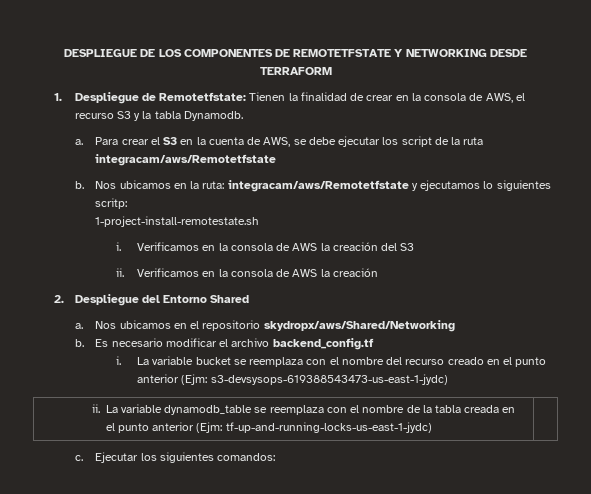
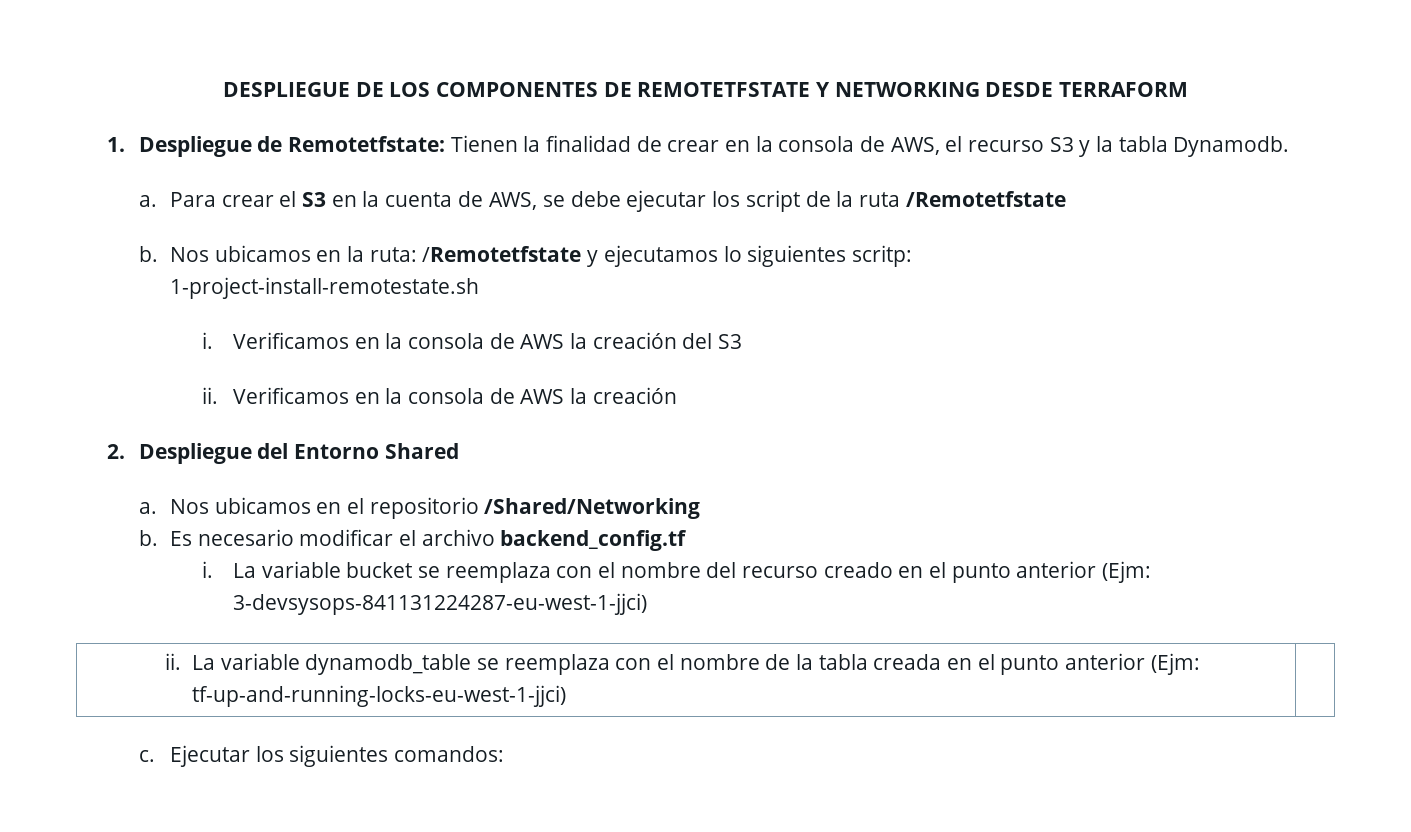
[95,154,277,166] integracam/aws/Remotetfstate -> [905,191,1066,207] /Remotetfstate
[227,180,409,192] integracam/aws/Remotetfstate -> [422,246,582,262] /Remotetfstate
[263,320,455,332] skydropx/aws/Shared/Networking -> [484,498,701,519] /Shared/Networking
[210,374,448,385] s3-devsysops-619388543473-us-east-1-jydc) -> [232,593,647,615] 3-devsysops-841131224287-eu-west-1-jjci)
[225,422,432,433] tf-up-and-running-locks-us-east-1-jydc) -> [191,685,566,707] tf-up-and-running-locks-eu-west-1-jjci)

